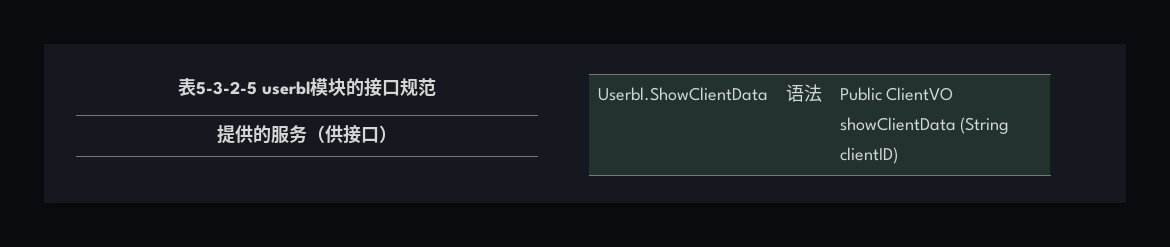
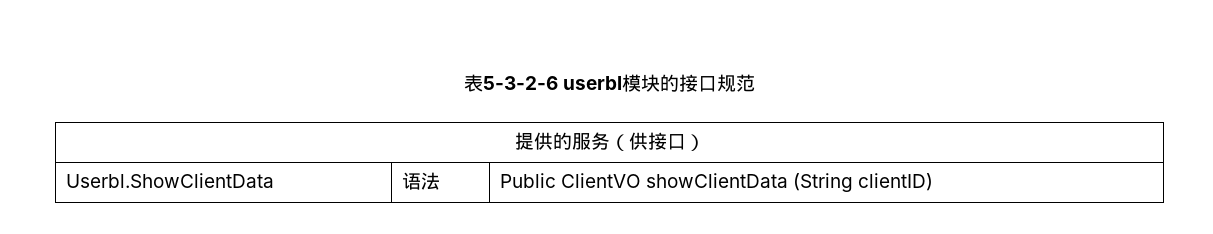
[196,81,258,95] 5-3-2-5 -> [482,76,558,90] 5-3-2-6

